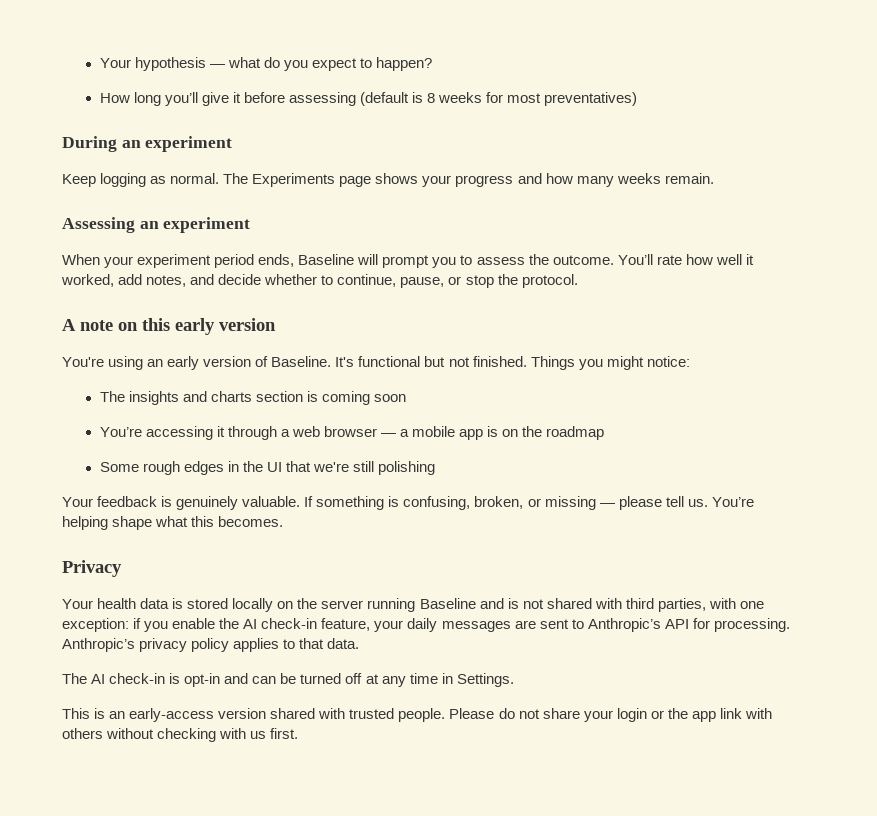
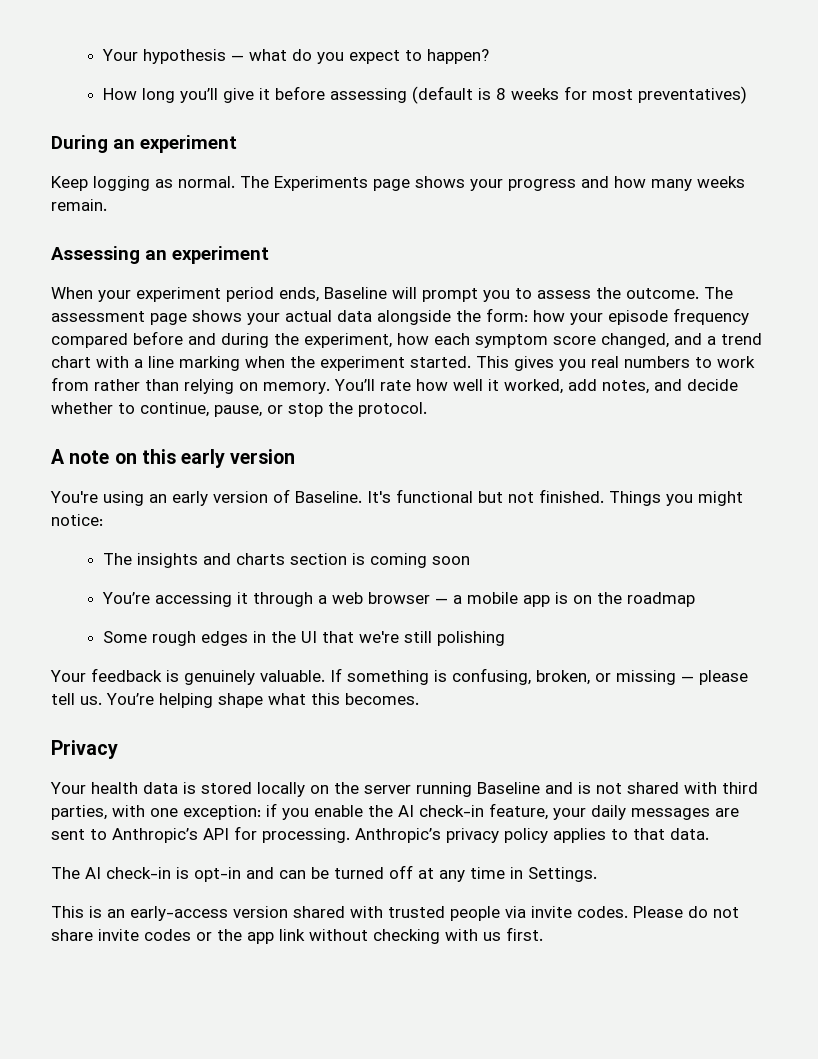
(614, 260) none -> [704,287,733,299] [51,308,749,325] [51,331,762,348] [51,356,755,371] [51,377,330,394] The assessment page shows your actual data alongside the form: how your episode frequency compared before and during the experiment, how each symptom score changed, and a trend chart with a line marking when the experiment started. This gives you real numbers to work from rather than relying on memory.
[398,708,446,722] people. -> [450,906,628,921] people via invite codes.
[583,708,647,722] your login -> [98,929,191,941] invite codes
[744,708,772,719] [62,728,103,739] with others -> (305, 935) none

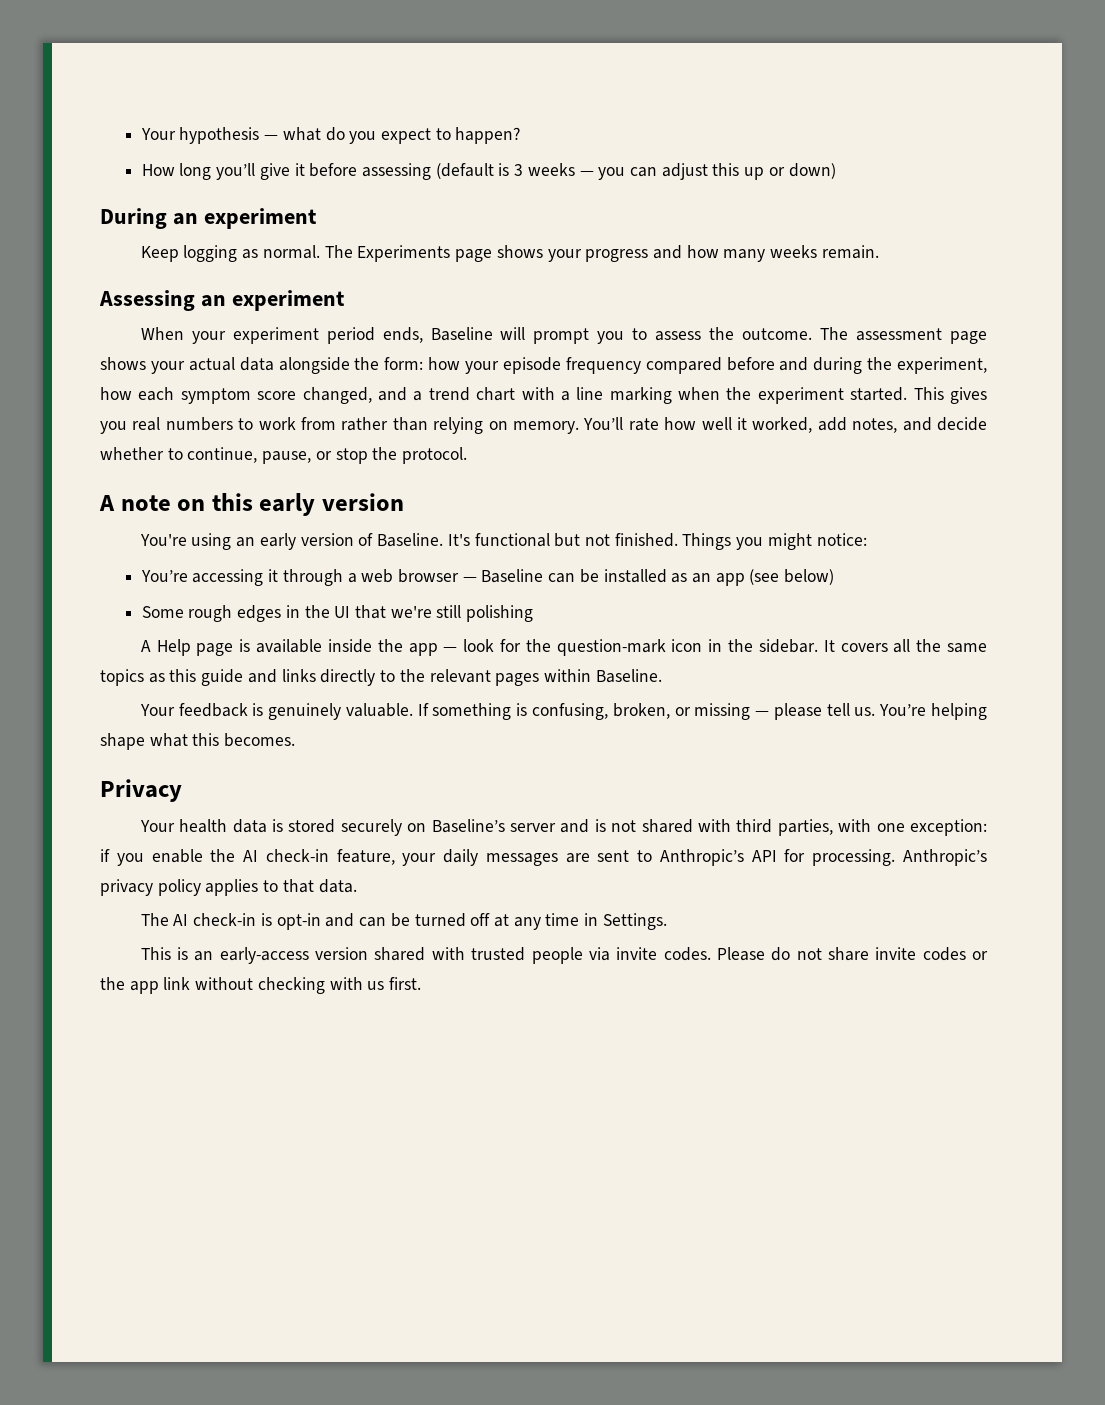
[496,86,748,104] 8 weeks for most preventatives) -> [514,163,836,180] 3 weeks — you can adjust this up or down)
[103,553,471,568] // The insights and charts section is coming soon -> (867, 539) none
[453,592,696,607] a mobile app is on the roadmap -> [481,569,835,586] Baseline can be installed as an app (see below)
(506, 638) none -> [140,639,987,656] [100,669,662,686] // A Help page is available inside the app — look for the question-mark icon in the sidebar. It covers all the same topics as this guide and links directly to the relevant pages within Baseline.
[257,782,540,797] locally on the server running Baseline -> [340,819,556,836] securely on Baseline’s server

